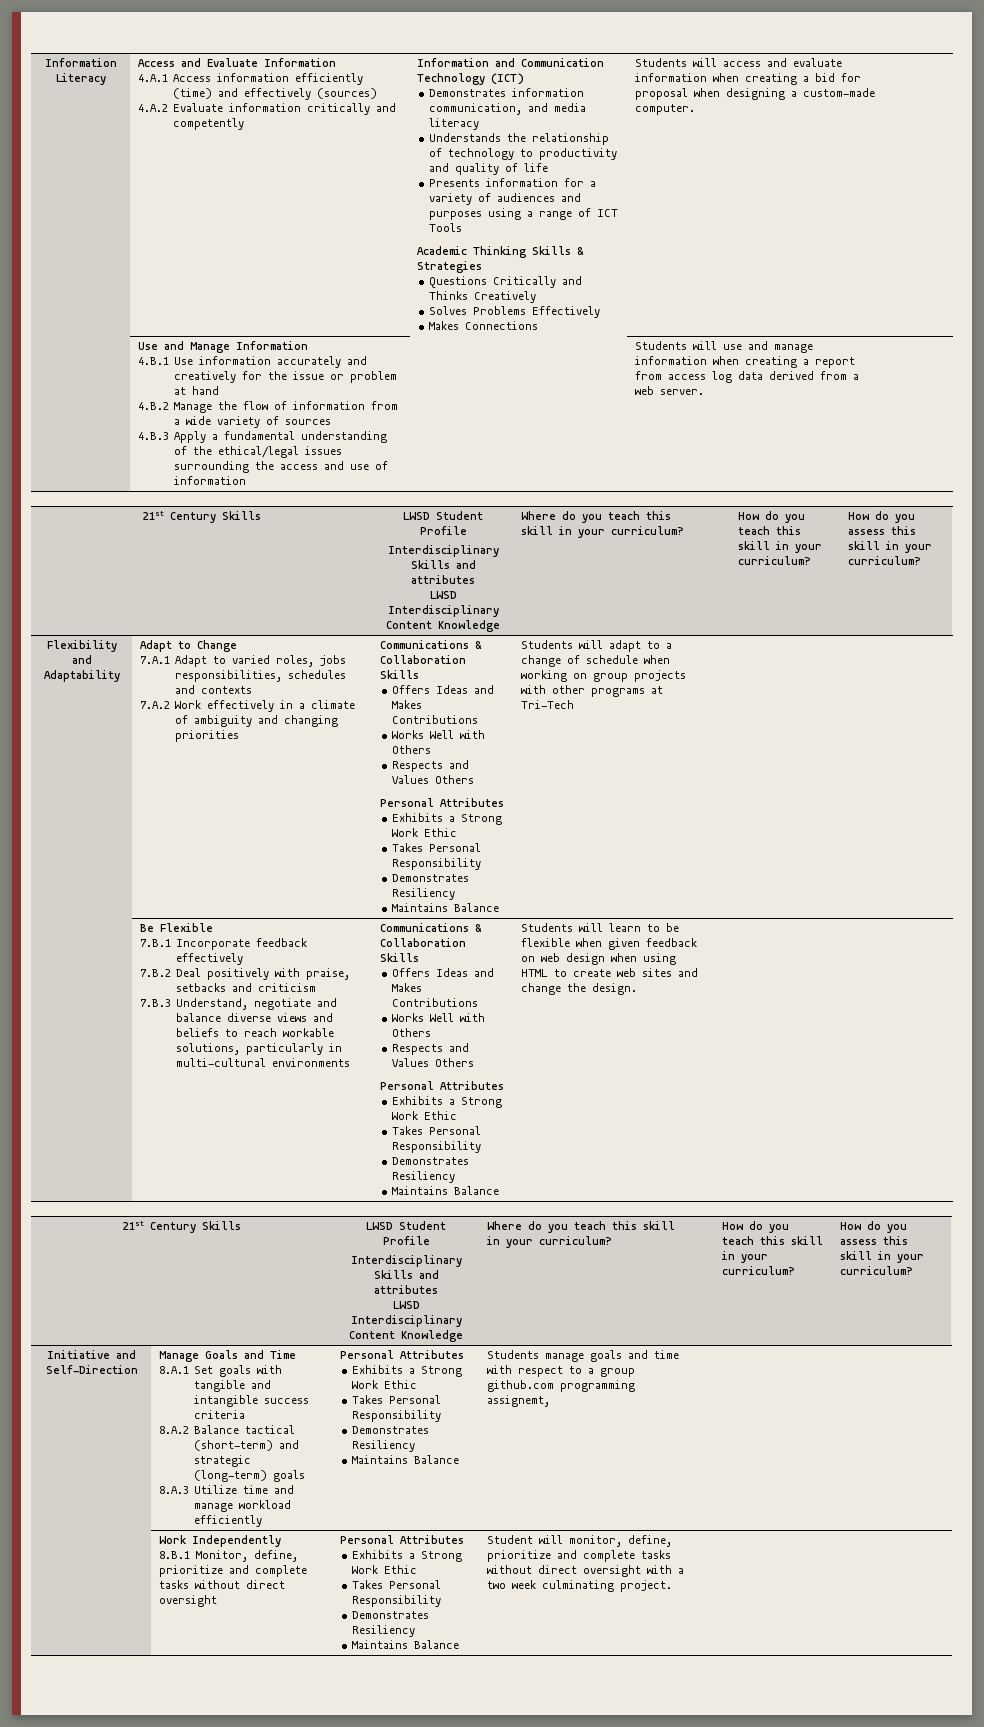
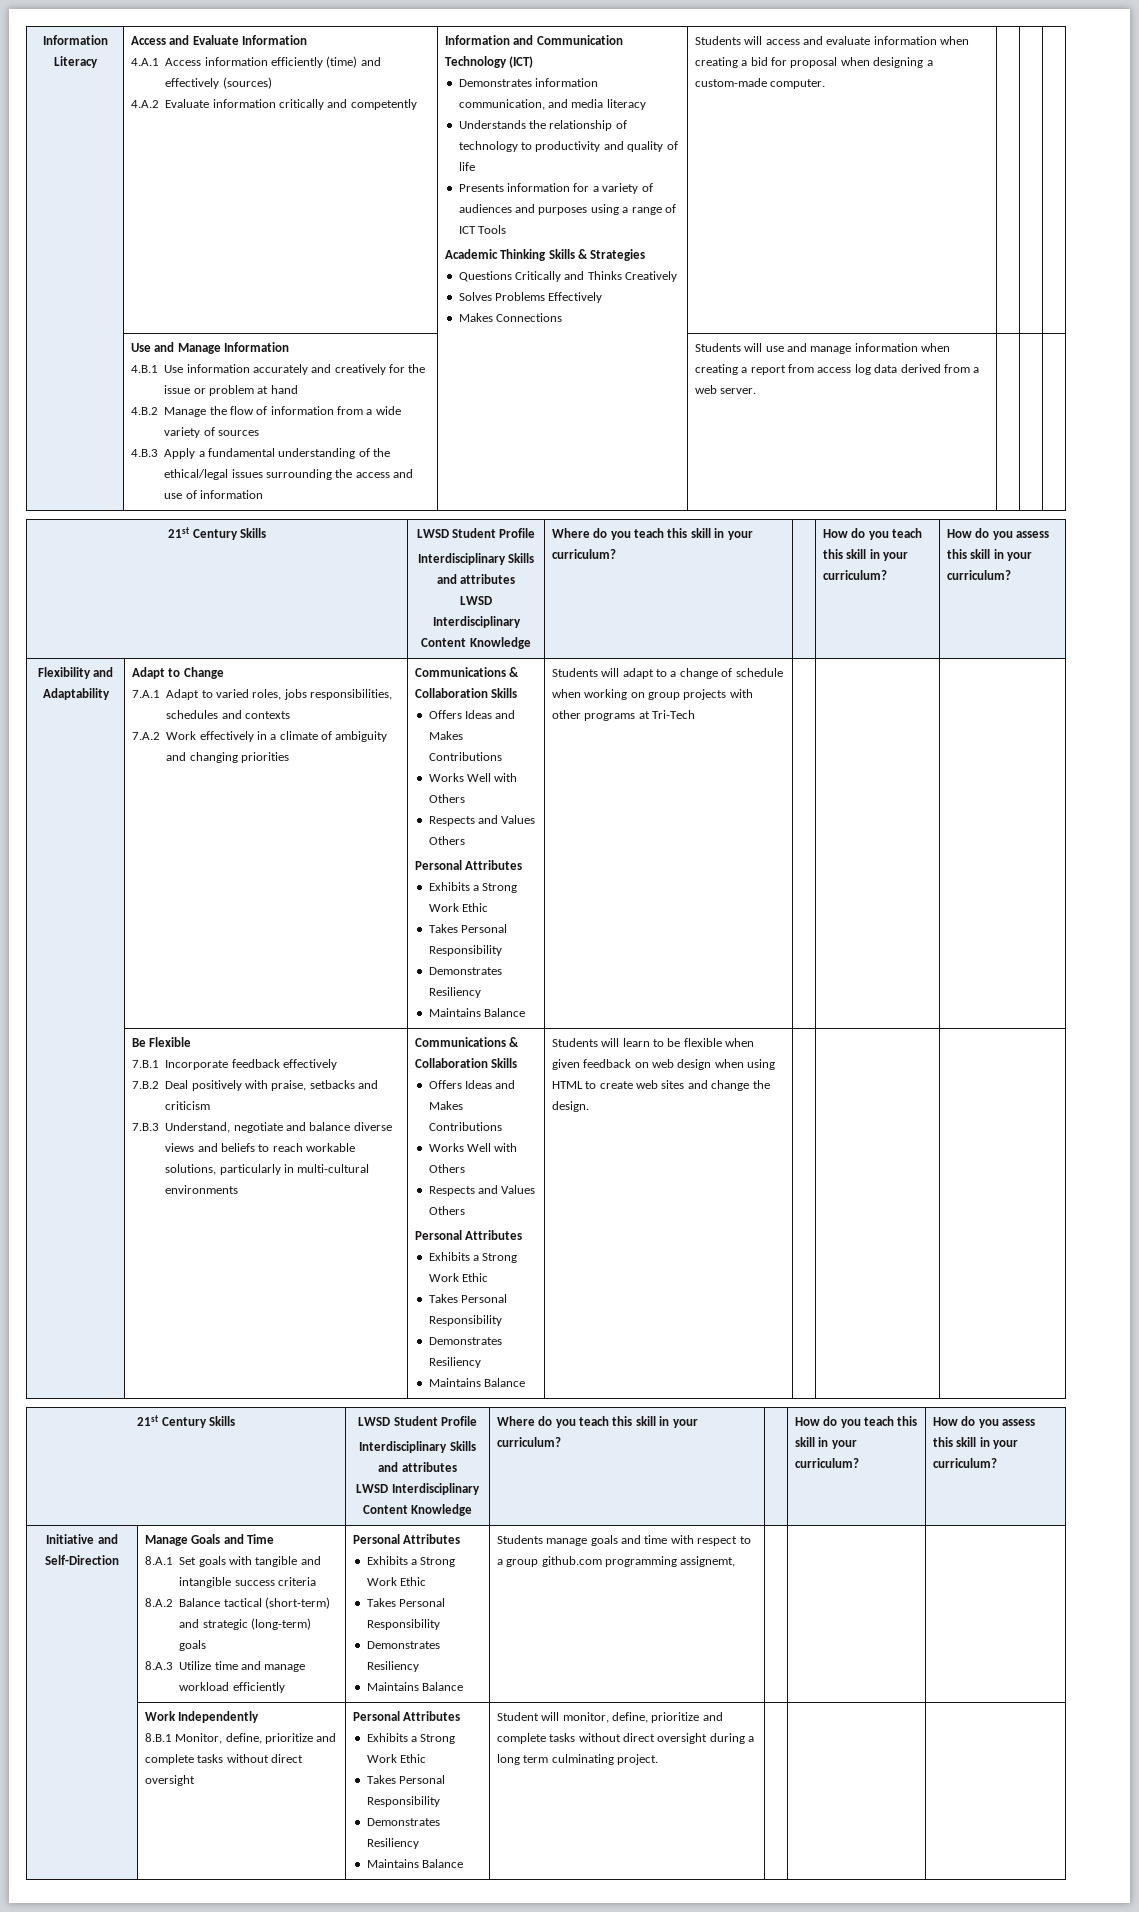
[646,1565,684,1574] [486,1580,536,1589] with a two week -> [709,1733,755,1744] [496,1754,549,1765] during a long term

